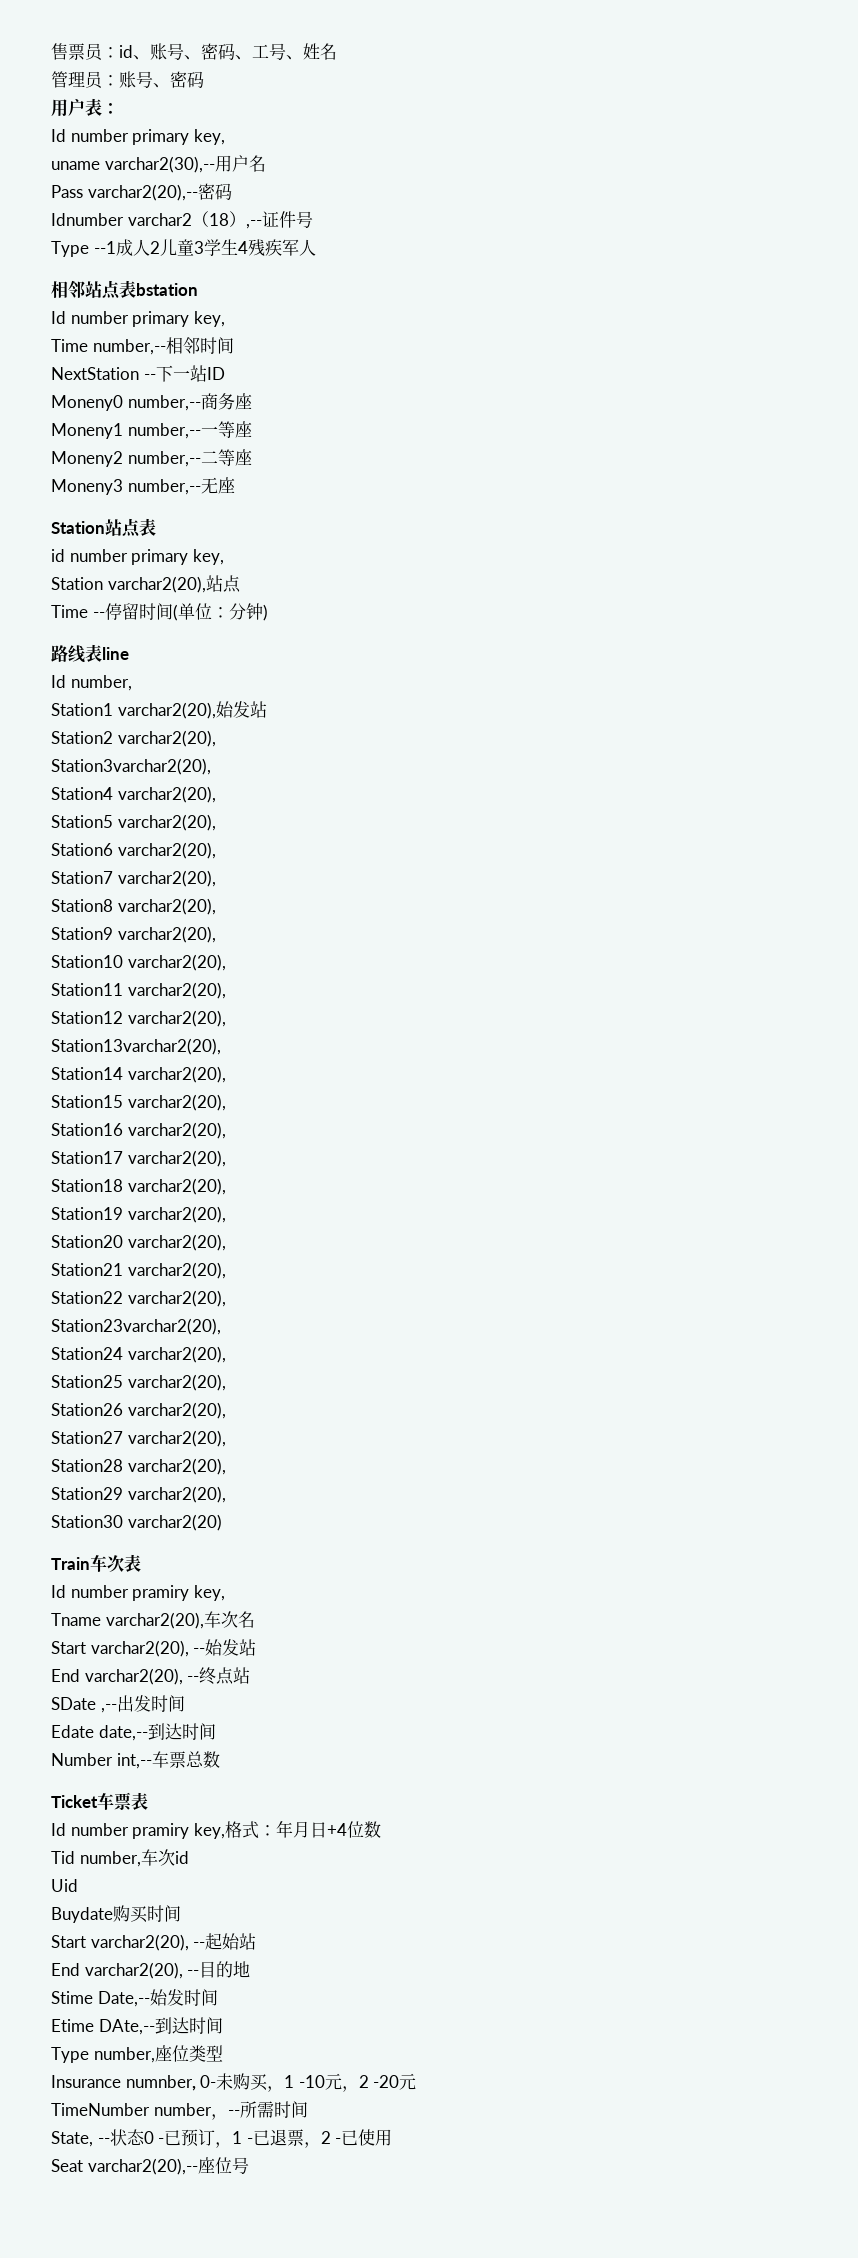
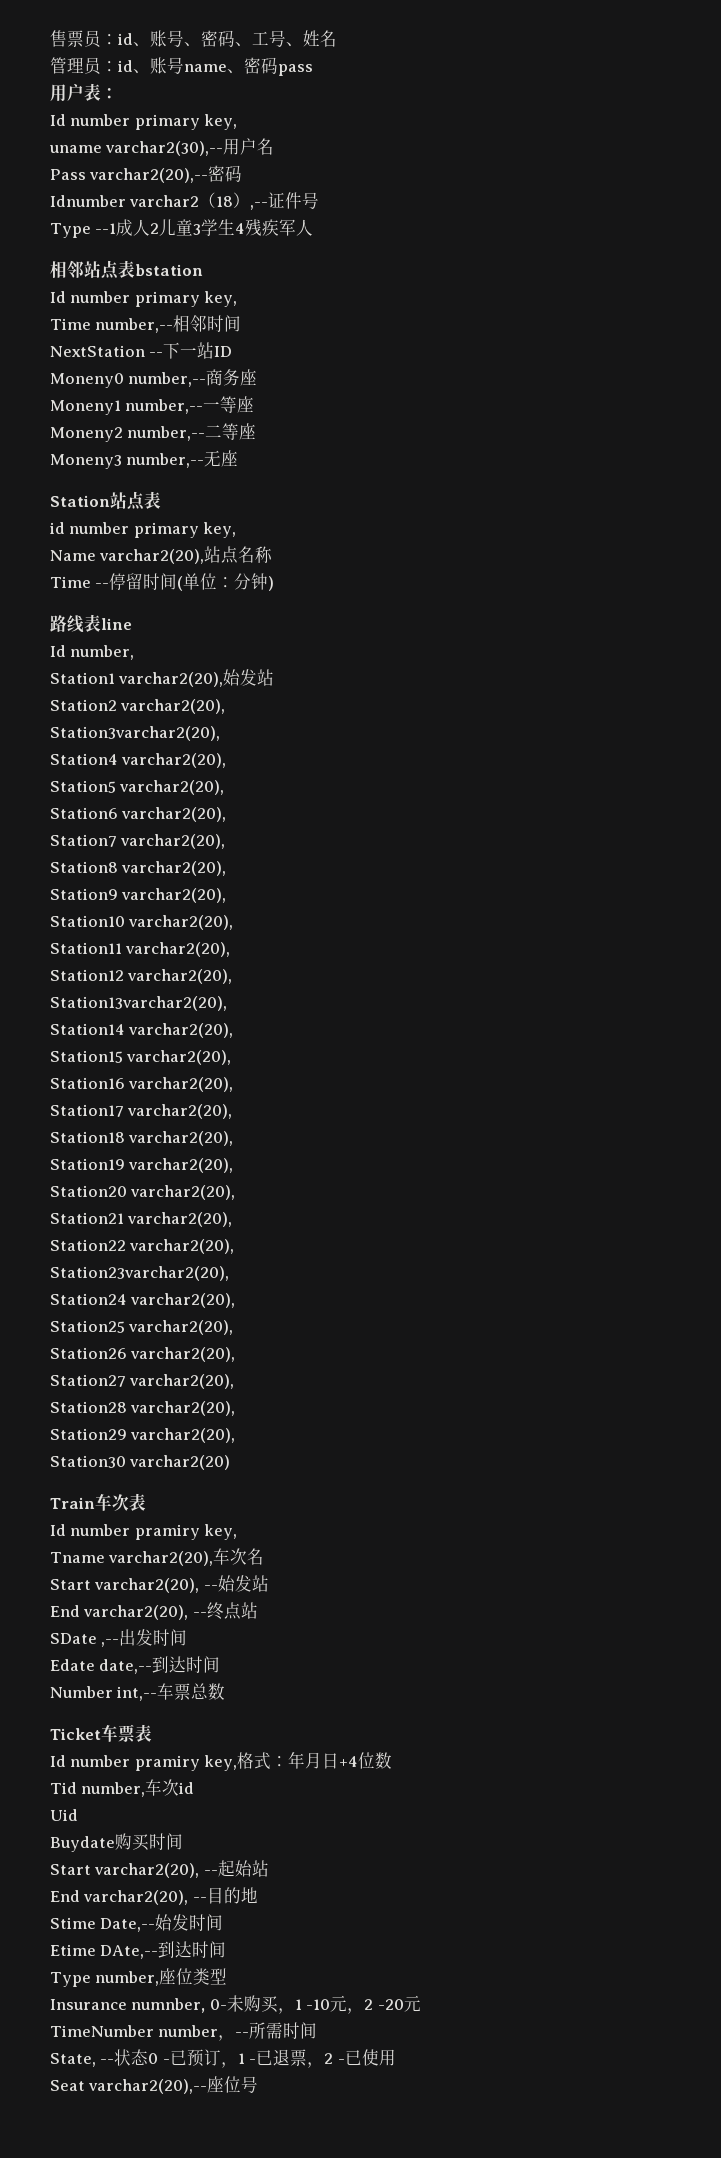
[119,71,204,88] 账号、密码 -> [118,57,313,76] id、账号name、密码pass
[51,577,103,590] Station -> [50,550,96,561] Name
(241, 584) none -> [238,546,273,563] 名称

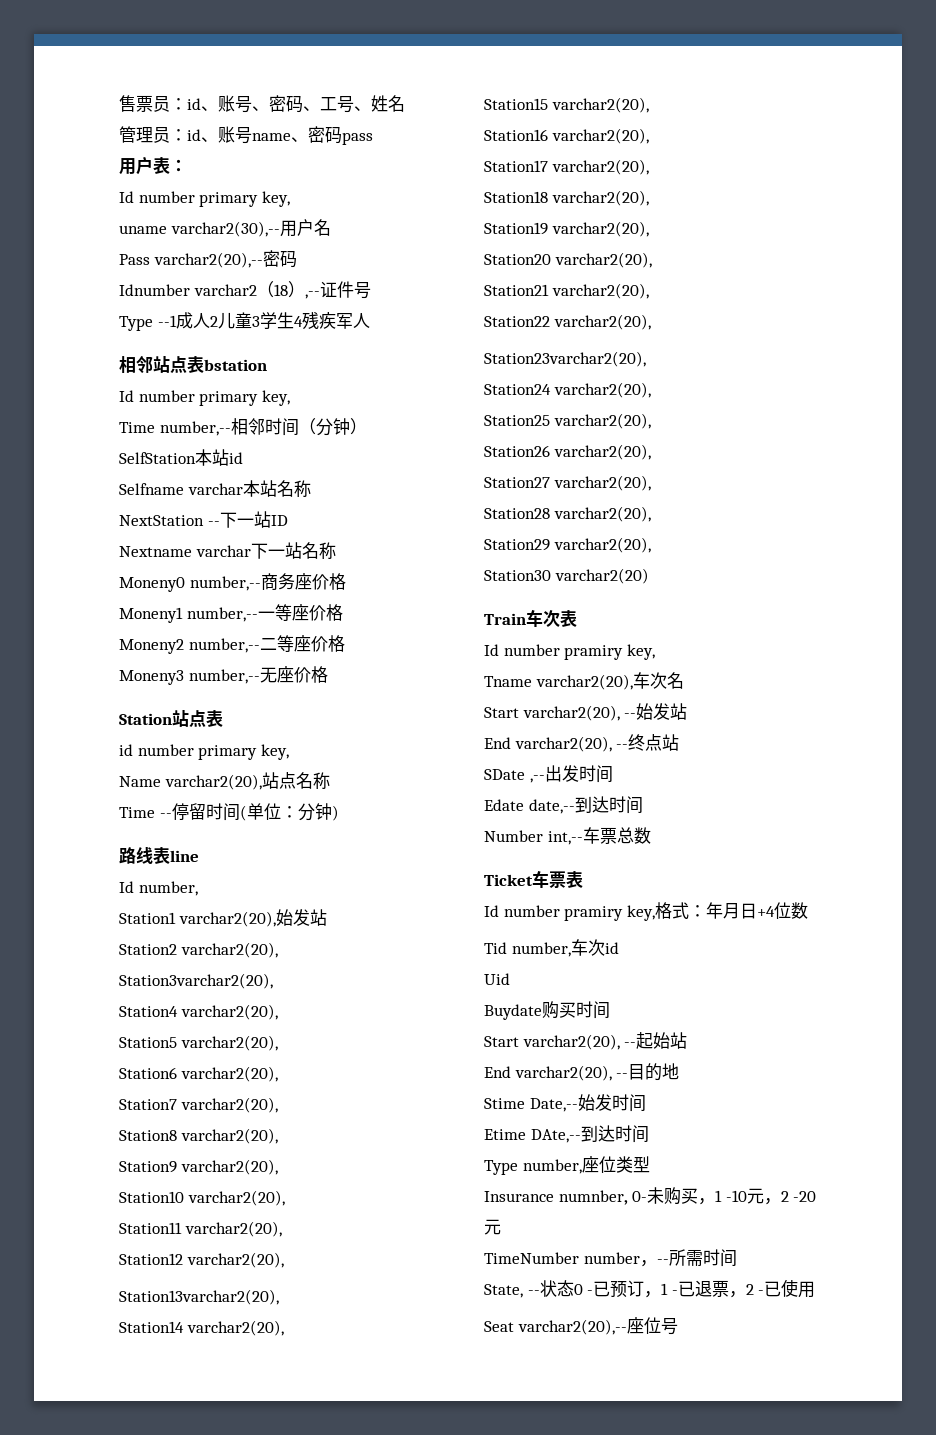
(242, 323) none -> [298,418,367,436] [119,449,243,466] [119,480,311,497] （分钟） // SelfStation本站id // Selfname varchar本站名称
(233, 351) none -> [119,542,336,559] // Nextname varchar下一站名称
(258, 377) none -> [311,573,346,590] 价格
(255, 404) none -> [308,604,343,621] 价格
(257, 431) none -> [310,635,345,652] 价格
(239, 458) none -> [293,666,328,683] 价格

